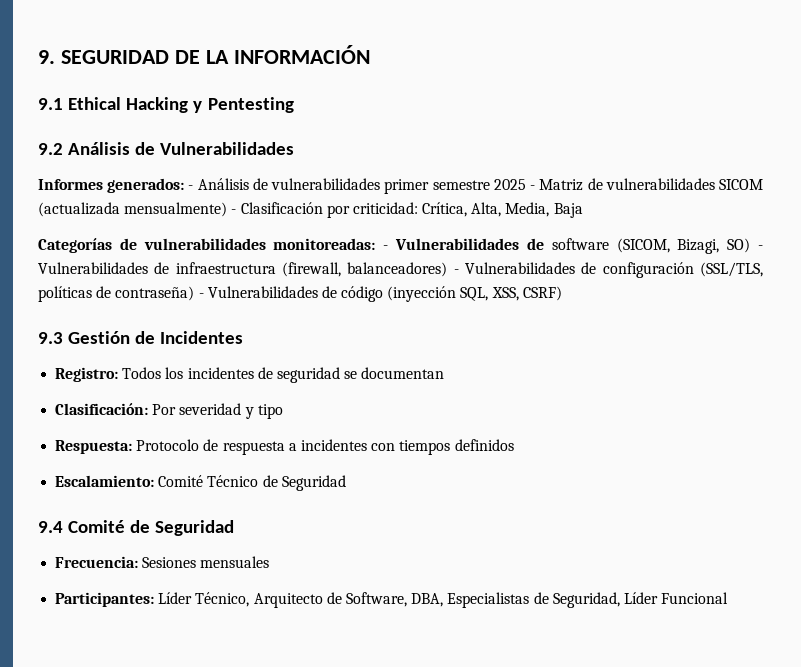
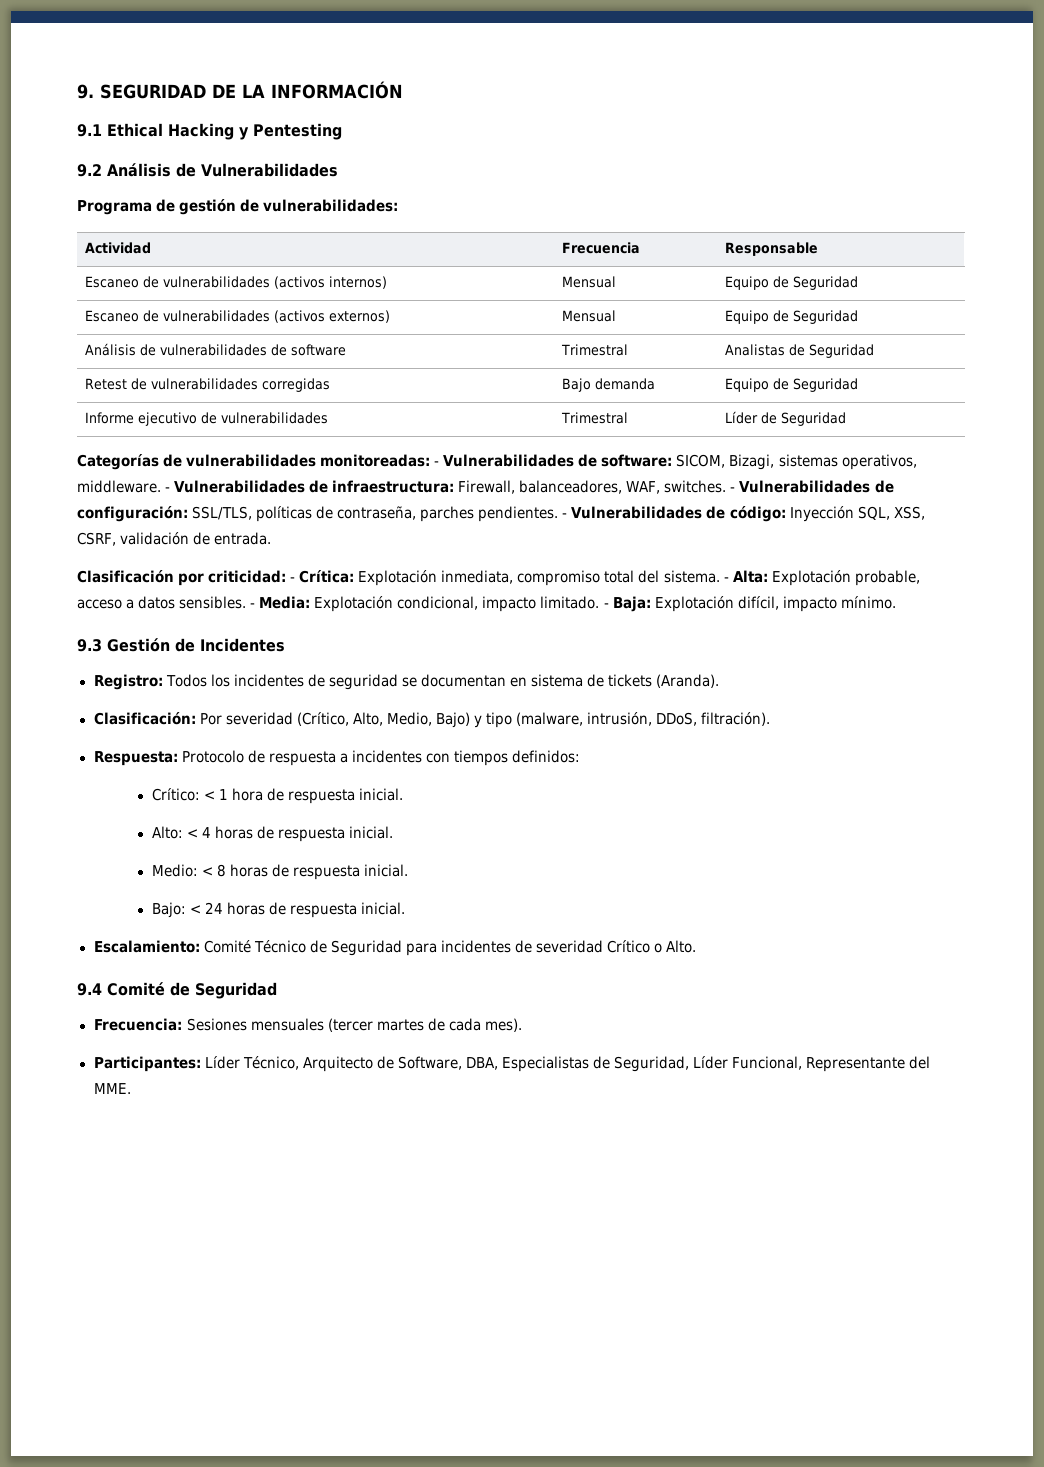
[38,178,764,194] [38,202,583,218] Informes generados: - Análisis de vulnerabilidades primer semestre 2025 - Matriz de vulnerabilidades SICOM (actualizada mensualmente) - Clasificación por criticidad: Crítica, Alta, Media, Baja -> [77,199,399,215] [85,242,152,254] [562,242,641,254] [725,242,819,256] [85,276,388,289] [562,276,617,288] [725,276,859,290] [85,310,391,323] [562,310,617,322] [725,310,859,324] [85,343,347,356] [561,344,629,356] [725,344,875,358] [85,378,331,392] [562,378,656,392] [725,378,859,392] [85,412,329,426] [561,412,629,424] [725,411,847,426] Programa de gestión de vulnerabilidades: // Actividad | Frecuencia | Responsable // Escaneo de vulnerabilidades (activos internos) | Mensual | Equipo de Seguridad // Escaneo de vulnerabilidades (activos externos) | Mensual | Equipo de Seguridad // Análisis de vulnerabilidades de software | Trimestral | Analistas de Seguridad // Retest de vulnerabilidades corregidas | Bajo demanda | Equipo de Seguridad // Informe ejecutivo de vulnerabilidades | Trimestral | Líder de Seguridad
[551,238,764,254] [38,262,764,278] [38,286,562,302] software (SICOM, Bizagi, SO) - Vulnerabilidades de infraestructura (firewall, balanceadores) - Vulnerabilidades de configuración (SSL/TLS, políticas de contraseña) - Vulnerabilidades de código (inyección SQL, XSS, CSRF) -> [601,454,917,470] [77,480,894,494] [77,506,925,522] [77,532,272,546] [77,570,920,586] [77,596,896,612] software: SICOM, Bizagi, sistemas operativos, middleware. - Vulnerabilidades de infraestructura: Firewall, balanceadores, WAF, switches. - Vulnerabilidades de configuración: SSL/TLS, políticas de contraseña, parches pendientes. - Vulnerabilidades de código: Inyección SQL, XSS, CSRF, validación de entrada. // Clasificación por criticidad: - Crítica: Explotación inmediata, compromiso total del sistema. - Alta: Explotación probable, acceso a datos sensibles. - Media: Explotación condicional, impacto limitado. - Baja: Explotación difícil, impacto mínimo.
[55,403,283,419] // Clasificación: Por severidad y tipo -> [509,674,720,688] [93,712,771,728] en sistema de tickets (Aranda). // Clasificación: Por severidad (Crítico, Alto, Medio, Bajo) y tipo (malware, intrusión, DDoS, filtración).
[454,439,514,451] definidos -> [511,750,580,763] [151,788,404,804] [151,826,394,842] [151,864,409,880] [151,902,406,918] definidos: // Crítico: < 1 hora de respuesta inicial. // Alto: < 4 horas de respuesta inicial. // Medio: < 8 horas de respuesta inicial. // Bajo: < 24 horas de respuesta inicial.
(346, 483) none -> [405,940,697,956] para incidentes de severidad Crítico o Alto.
(270, 562) none -> [327,1018,522,1032] (tercer martes de cada mes).
[661,592,729,604] Funcional -> [732,1056,931,1072] [93,1083,131,1094] Funcional, Representante del MME.

